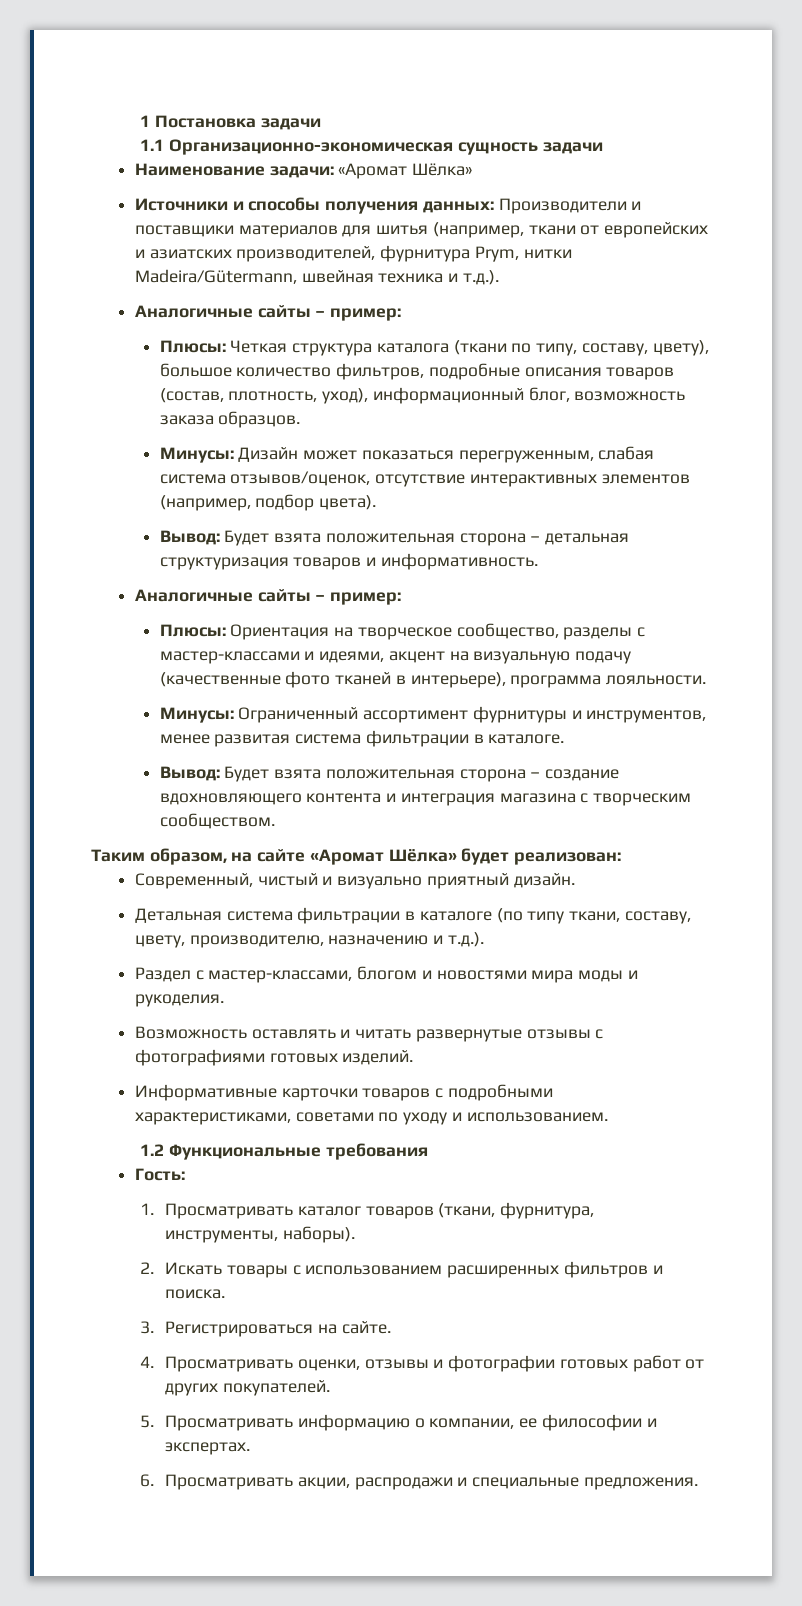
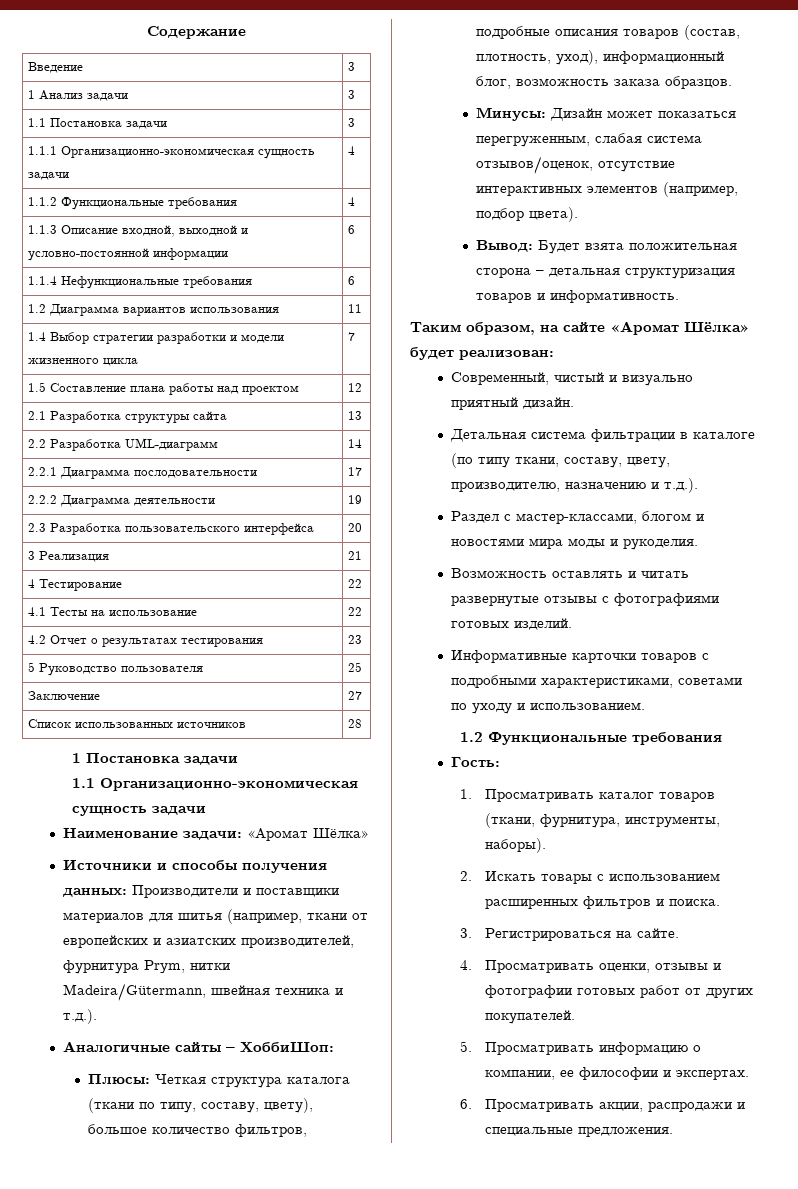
(140, 121) none -> [147,26,246,39] [28,62,84,73] [348,62,356,71] [28,90,129,101] [348,90,356,99] [28,118,168,129] [348,118,356,127] [28,146,316,159] [28,172,70,180] [348,146,356,155] [28,197,238,210] [348,197,356,206] [28,225,249,237] [28,248,229,261] [348,225,356,234] [28,276,253,289] [348,276,356,285] [28,304,280,316] [348,304,363,313] [28,332,285,344] [28,358,139,366] [348,332,356,341] [28,382,300,395] [348,383,363,392] [28,411,228,424] [348,411,363,420] [28,438,219,451] [348,439,363,448] [28,467,258,479] [348,467,363,476] [28,495,216,507] [348,495,363,504] [28,523,315,535] [348,523,363,532] [28,551,110,562] [348,551,363,560] [28,579,123,591] [348,579,363,588] [28,607,198,616] [348,607,363,616] [28,635,264,648] [348,635,363,644] [28,662,204,676] [348,662,363,672] [28,691,101,700] [348,691,363,700] [28,719,247,728] [348,719,363,728] Содержание // Введение | 3 // 1 Анализ задачи | 3 // 1.1 Постановка задачи | 3 // 1.1.1 Организационно-экономическая сущность задачи | 4 // 1.1.2 Функциональные требования | 4 // 1.1.3 Описание входной, выходной и условно-постоянной информации | 6 // 1.1.4 Нефункциональные требования | 6 // 1.2 Диаграмма вариантов использования | 11 // 1.4 Выбор стратегии разработки и модели жизненного цикла | 7 // 1.5 Составление плана работы над проектом | 12 // 2.1 Разработка структуры сайта | 13 // 2.2 Разработка UML-диаграмм | 14 // 2.2.1 Диаграмма послодовательности | 17 // 2.2.2 Диаграмма деятельности | 19 // 2.3 Разработка пользовательского интерфейса | 20 // 3 Реализация | 21 // 4 Тестирование | 22 // 4.1 Тесты на использование | 22 // 4.2 Отчет о результатах тестирования | 23 // 5 Руководство пользователя | 25 // Заключение | 27 // Список использованных источников | 28 //
[330,308,402,321] пример: -> [239,1042,334,1052] ХоббиШоп:
[134,589,402,605] [159,623,646,640] [159,651,632,664] [159,671,707,688] [159,706,707,723] [159,730,565,747] [159,766,620,782] [159,793,692,806] [159,813,275,829] // Аналогичные сайты – пример: // Плюсы: Ориентация на творческое сообщество, разделы с мастер-классами и идеями, акцент на визуальную подачу (качественные фото тканей в интерьере), программа лояльности. // Минусы: Ограниченный ассортимент фурнитуры и инструментов, менее развитая система фильтрации в каталоге. // Вывод: Будет взята положительная сторона – создание вдохновляющего контента и интеграция магазина с творческим сообществом. -> (679, 296) none

